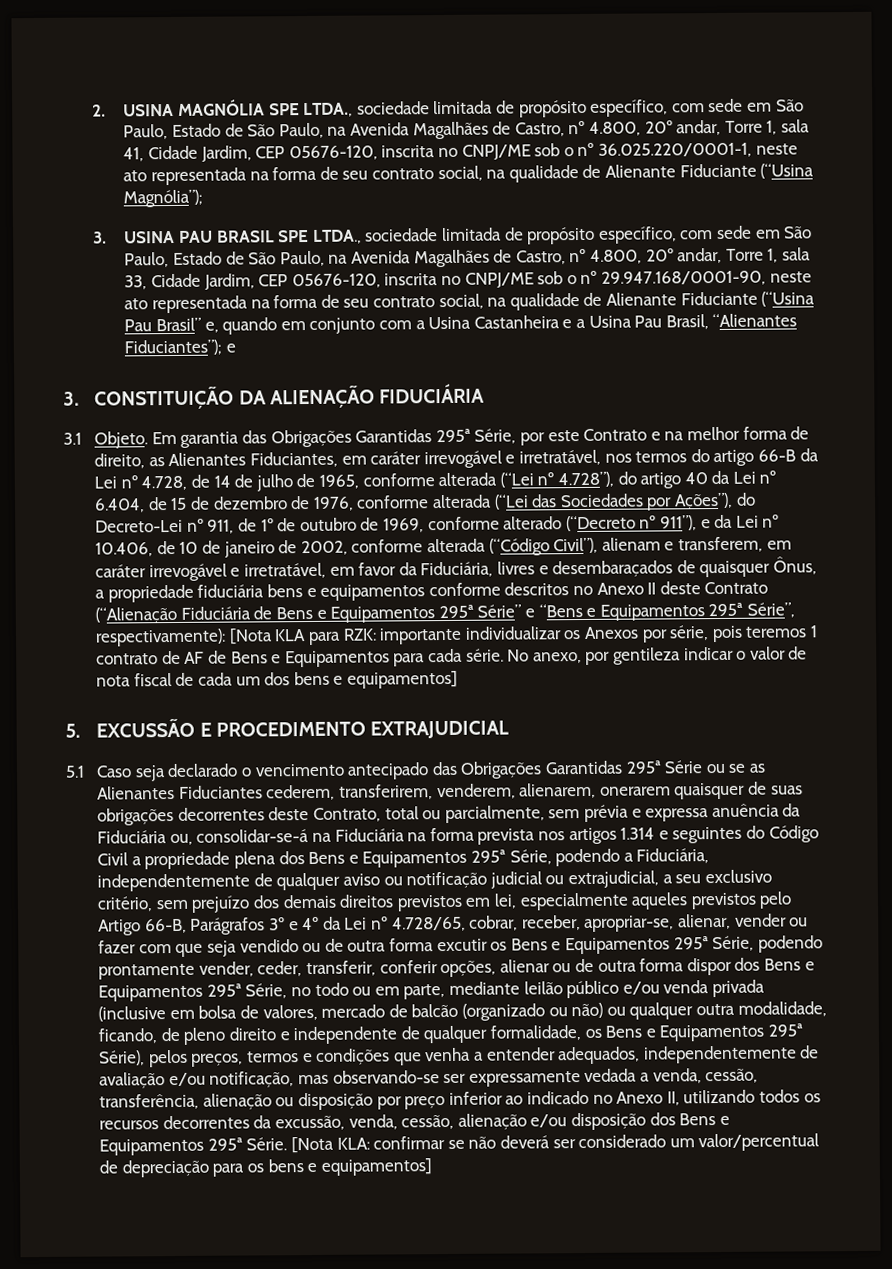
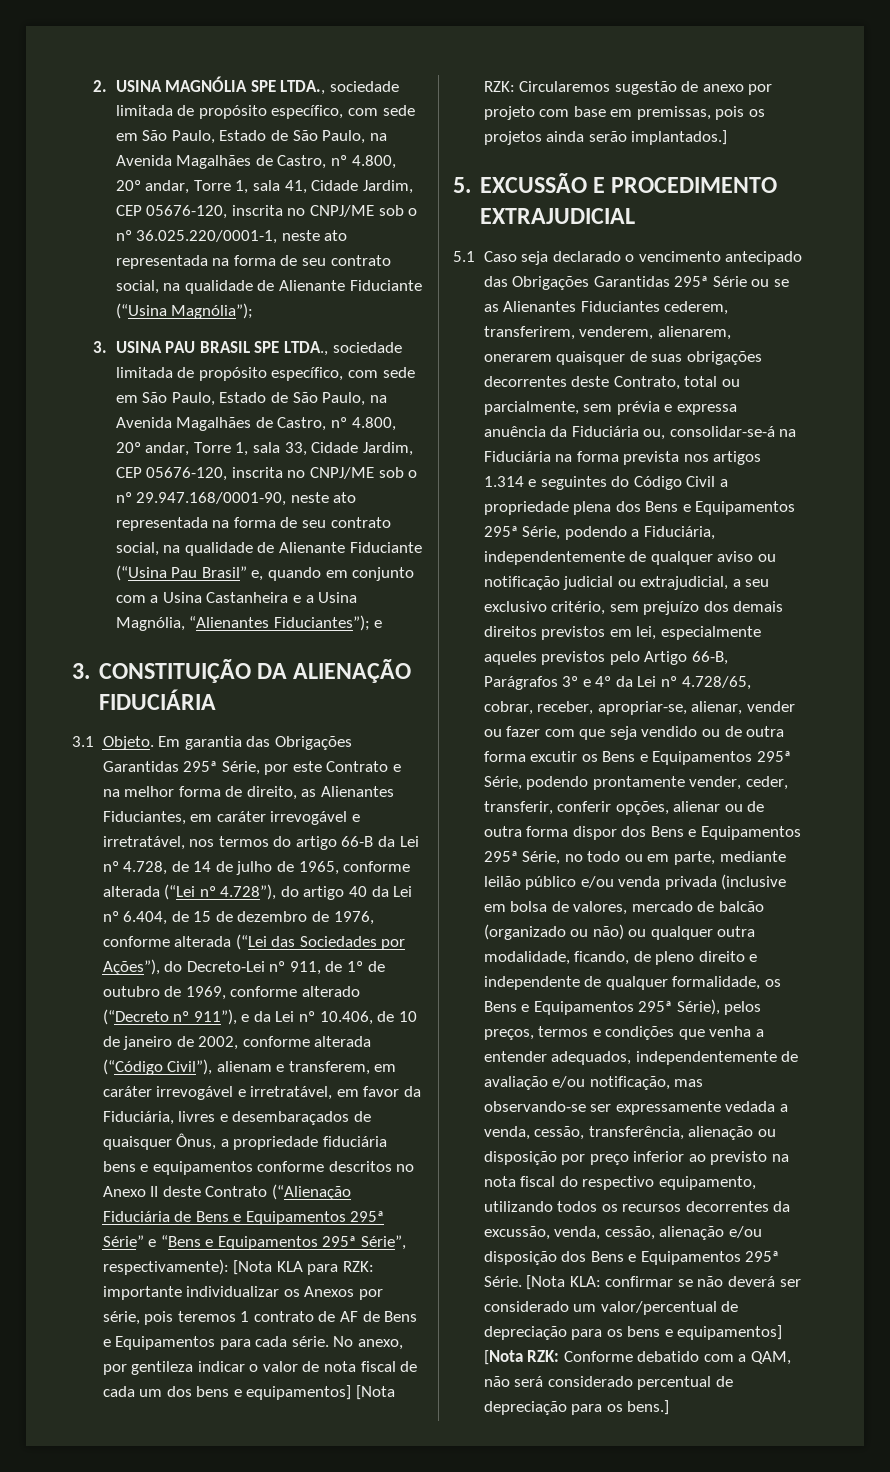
[634,314,709,330] Pau Brasil, -> [115,617,185,631] Magnólia,
(458, 679) none -> [356,1385,396,1400] [483,81,773,95] [483,106,766,120] [483,130,728,145] [Nota RZK: Circularemos sugestão de anexo por projeto com base em premissas, pois os projetos ainda serão implantados.]
[526,1090,680,1106] indicado no Anexo II, -> [710,1151,790,1165] [483,1176,756,1190] previsto na nota fiscal do respectivo equipamento,
(432, 1167) none -> [483,1350,792,1365] [483,1376,733,1390] [483,1400,670,1415] [Nota RZK: Conforme debatido com a QAM, não será considerado percentual de depreciação para os bens.]

